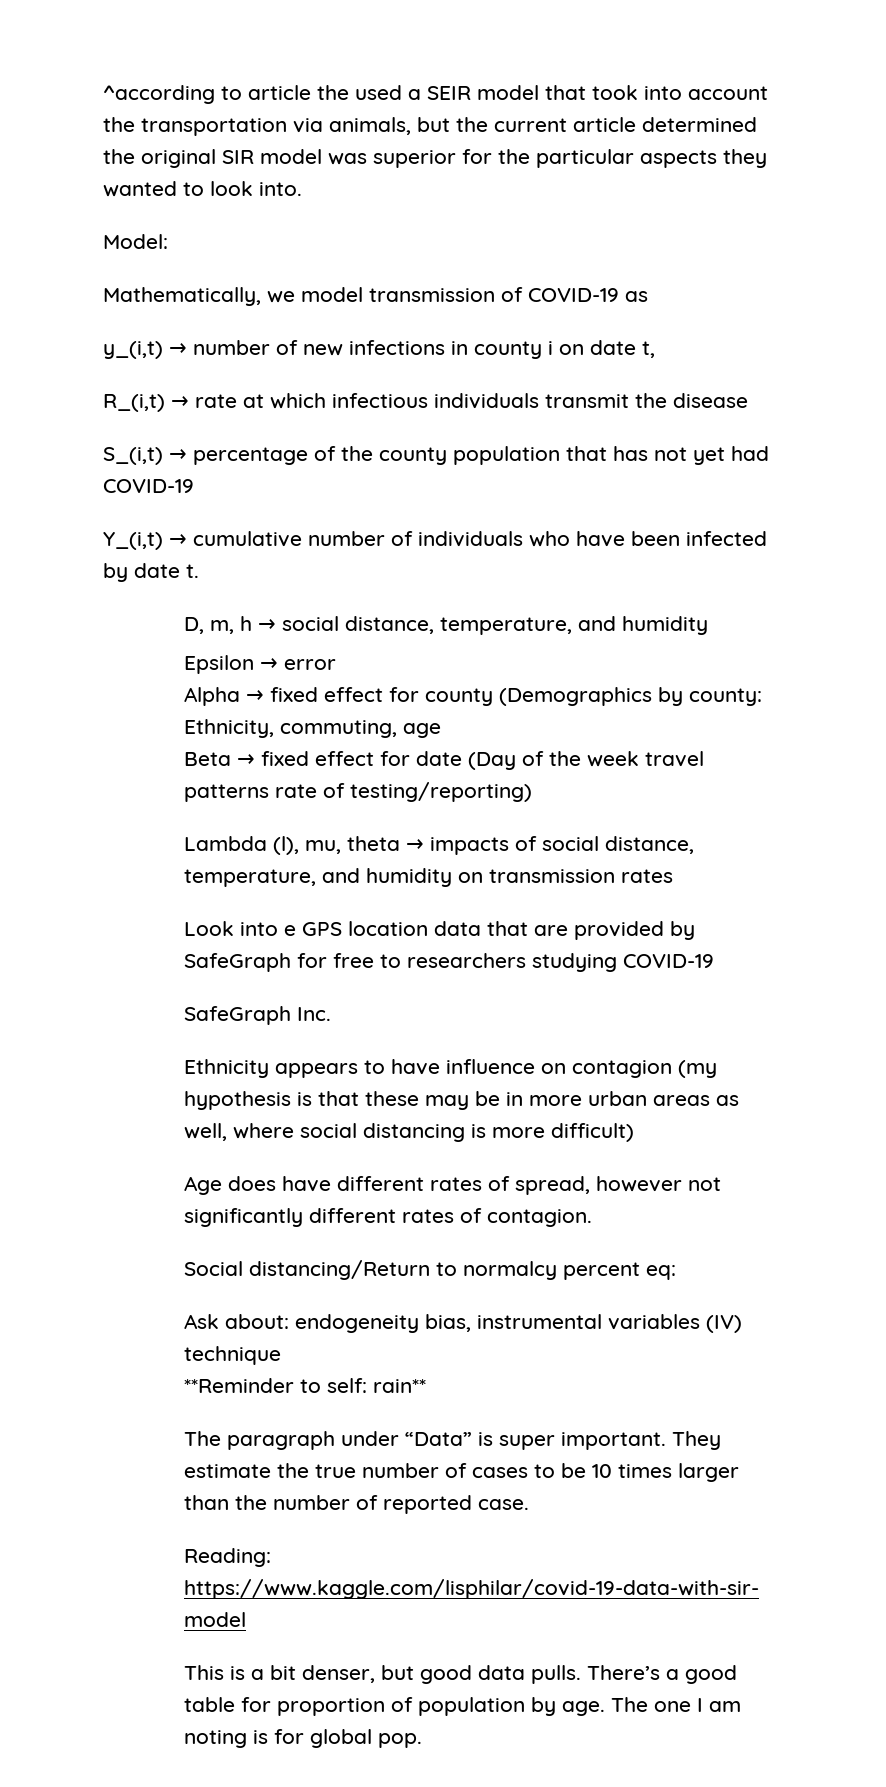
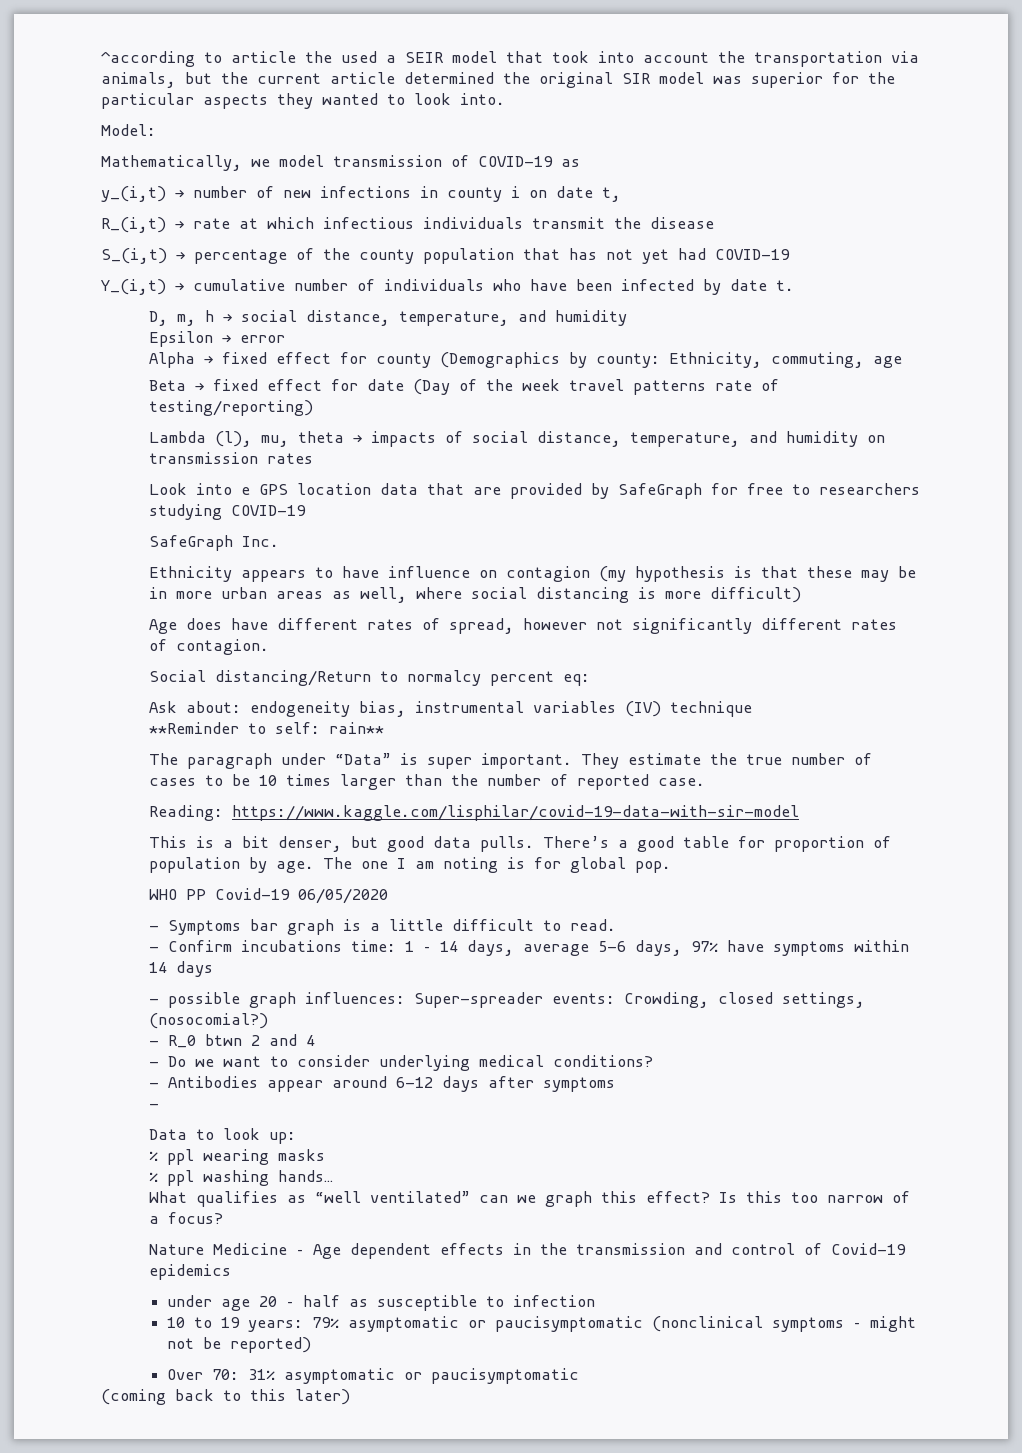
(423, 1740) none -> [148,888,388,904] [148,919,616,935] [148,940,909,956] [148,961,213,977] [148,992,865,1008] [148,1013,268,1029] [148,1034,315,1048] [148,1055,653,1071] [148,1076,615,1092] [148,1103,159,1109] [148,1128,296,1144] [148,1149,325,1165] [148,1170,333,1186] [148,1191,910,1207] [148,1212,223,1224] [148,1243,906,1259] [148,1264,231,1280] [166,1295,595,1311] [166,1316,916,1332] [166,1337,311,1353] [166,1368,579,1384] [101,1389,350,1405] // WHO PP Covid-19 06/05/2020 // - Symptoms bar graph is a little difficult to read. // - Confirm incubations time: 1 – 14 days, average 5-6 days, 97% have symptoms within 14 days // - possible graph influences: Super-spreader events: Crowding, closed settings, (nosocomial?) // - R_0 btwn 2 and 4 // - Do we want to consider underlying medical conditions? // - Antibodies appear around 6-12 days after symptoms // - // Data to look up: // % ppl wearing masks // % ppl washing hands… // What qualifies as “well ventilated” can we graph this effect? Is this too narrow of a focus? // Nature Medicine – Age dependent effects in the transmission and control of Covid-19 epidemics // under age 20 – half as susceptible to infection // 10 to 19 years: 79% asymptomatic or paucisymptomatic (nonclinical symptoms – might not be reported) // Over 70: 31% asymptomatic or paucisymptomatic // (coming back to this later)

